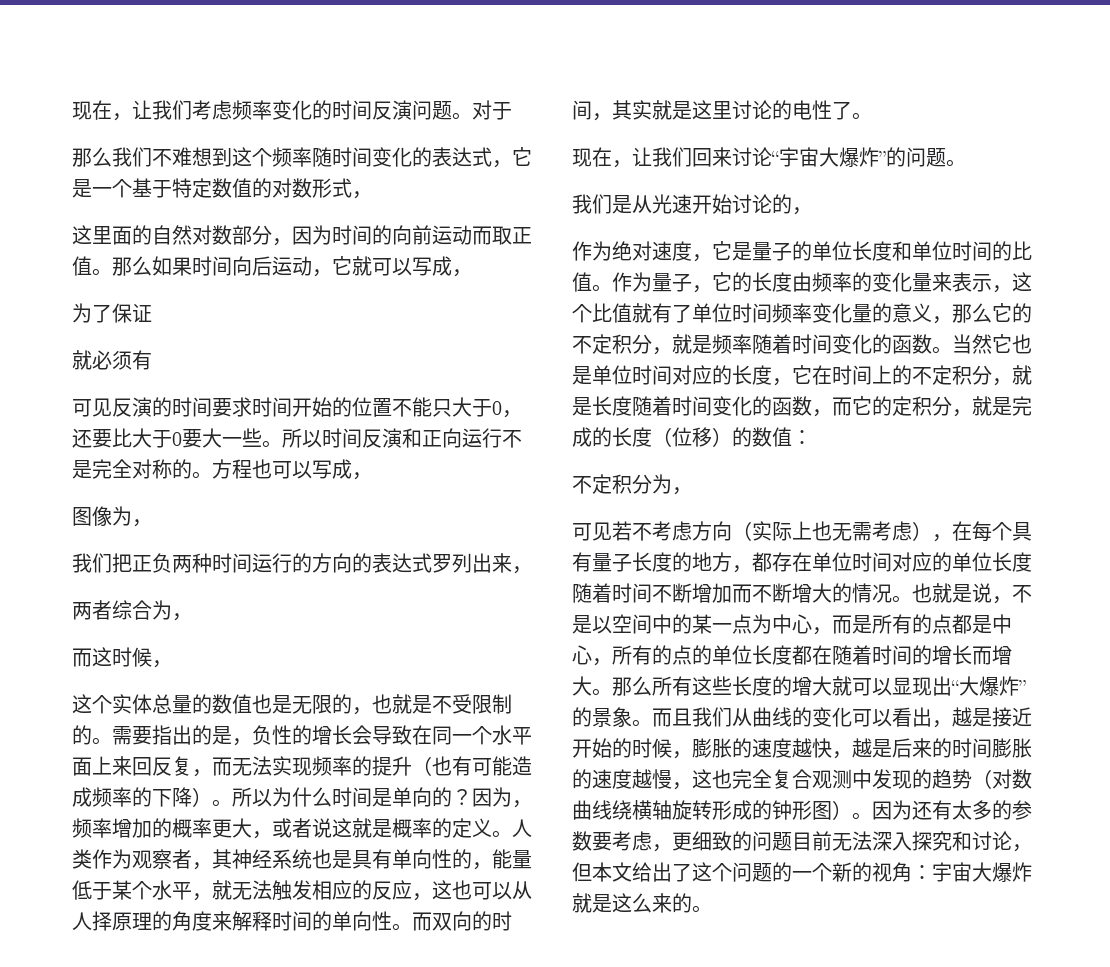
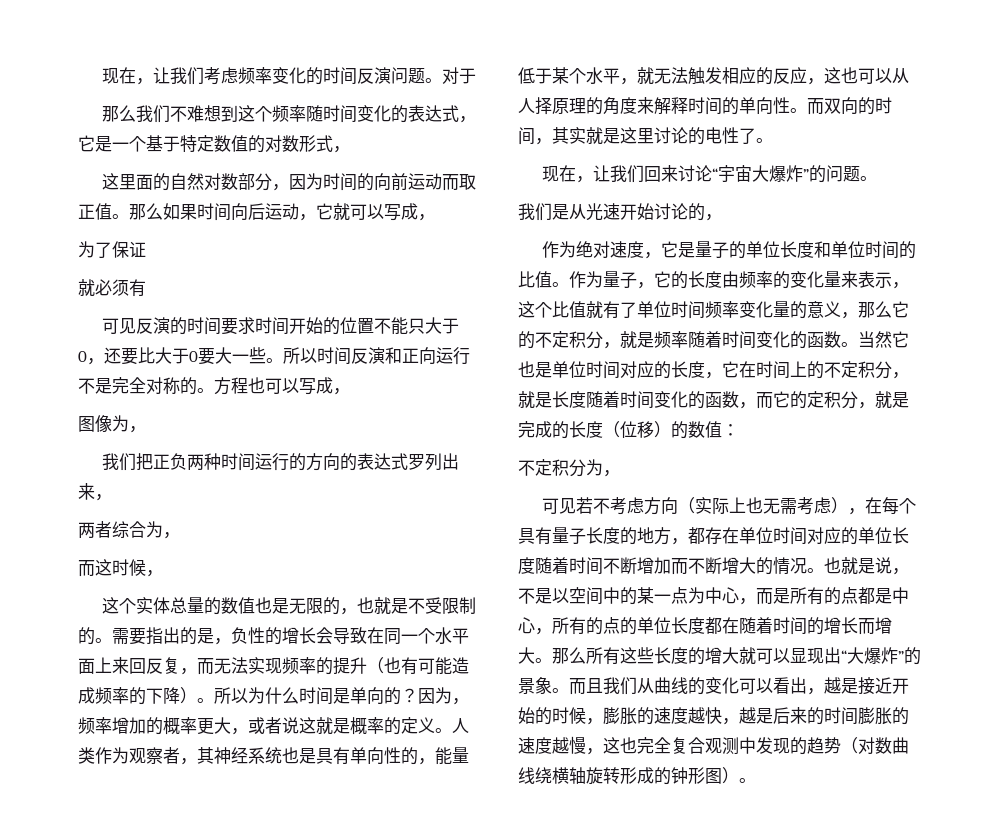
[872,800,1032,820] [572,831,1032,852] [572,862,1032,883] [572,893,712,913] 因为还有太多的参数要考虑，更细致的问题目前无法深入探究和讨论，但本文给出了这个问题的一个新的视角：宇宙大爆炸就是这么来的。 -> (756, 780) none

